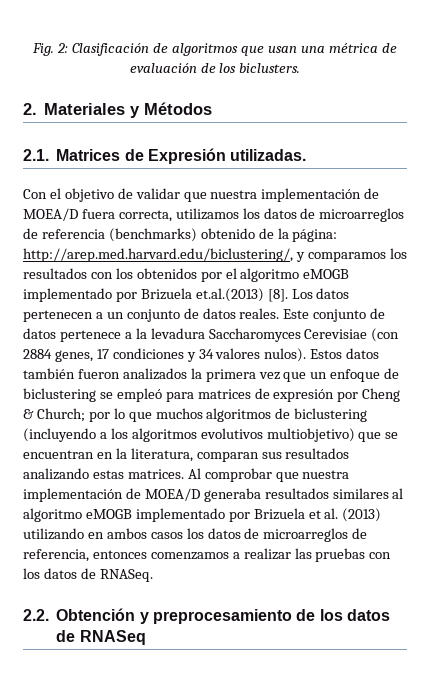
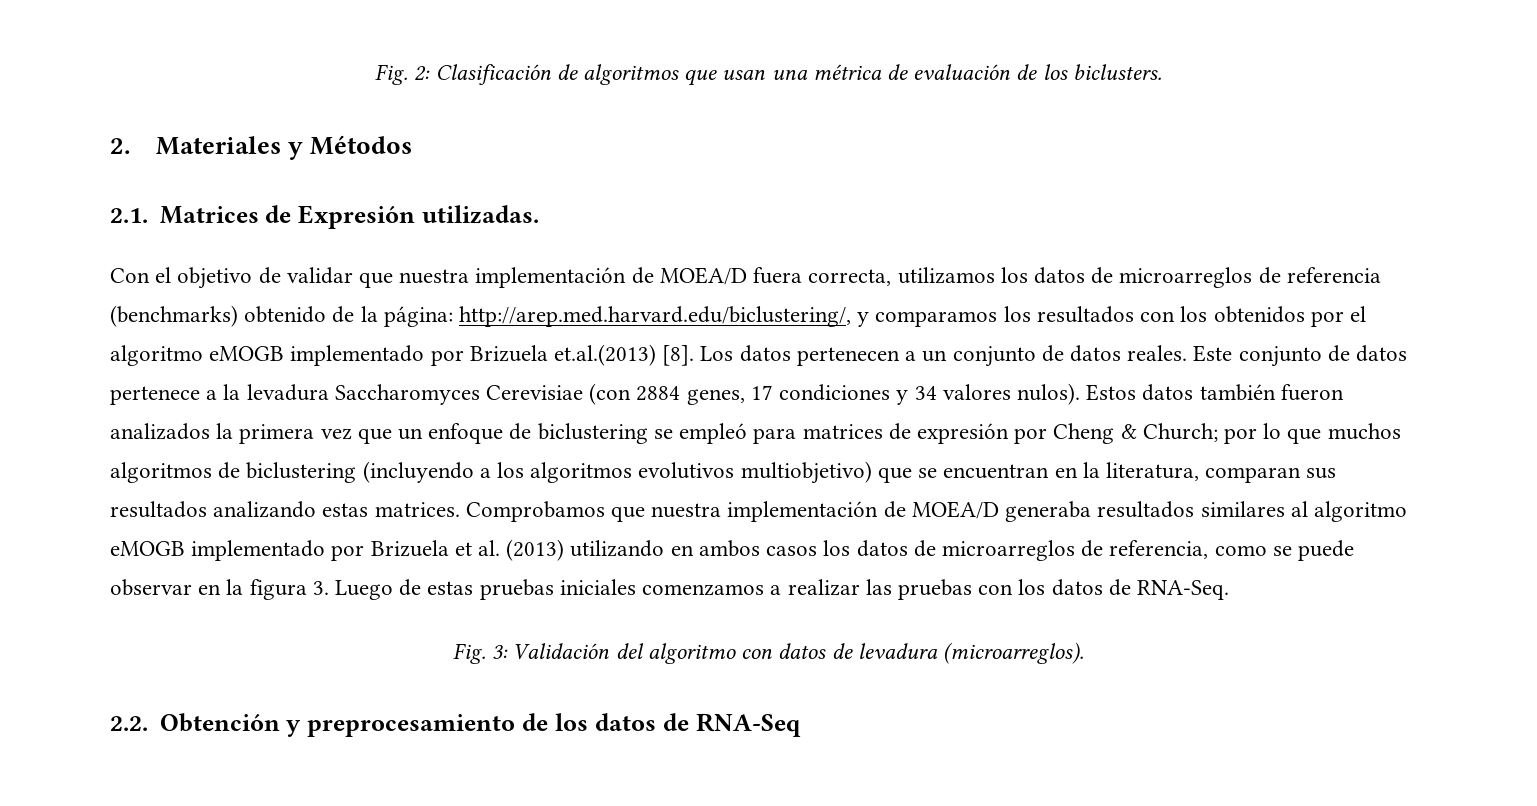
[187,468,272,482] Al comprobar -> [465,501,605,522] Comprobamos
[92,550,147,559] entonces -> [1214,540,1354,561] [110,579,636,600] como se puede observar en la figura 3. Luego de estas pruebas iniciales
[99,569,153,582] RNASeq. -> [1136,580,1229,600] [453,642,1084,664] RNA-Seq. // Fig. 3: Validación del algoritmo con datos de levadura (microarreglos).
[79,630,146,645] RNASeq -> [695,713,801,737] RNA-Seq

